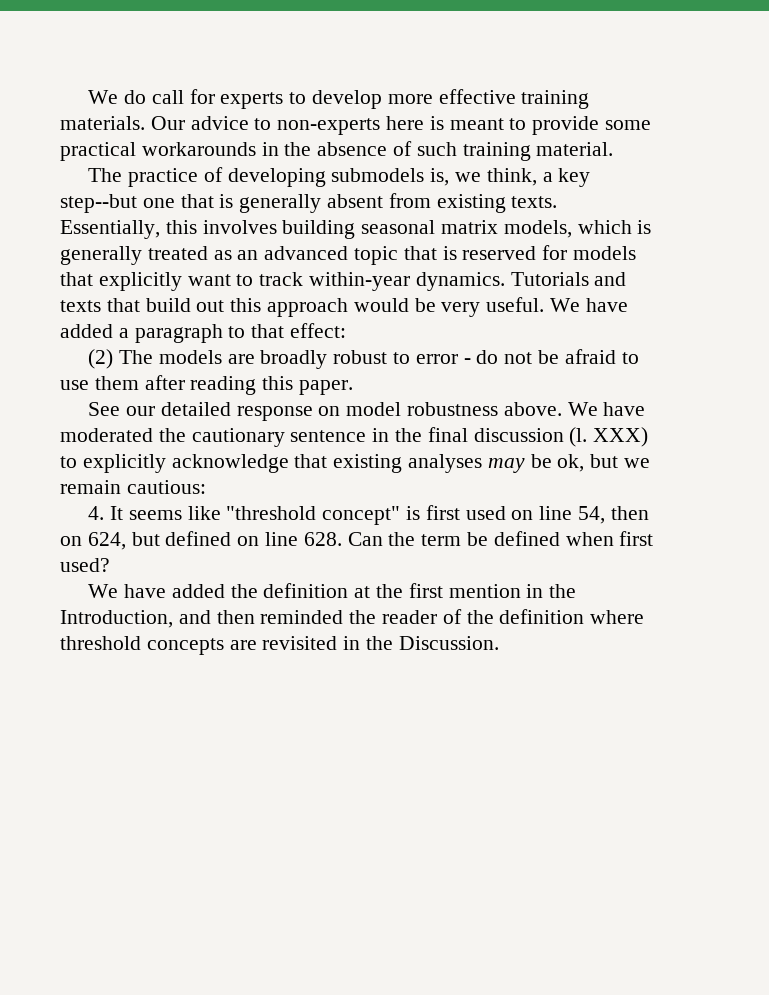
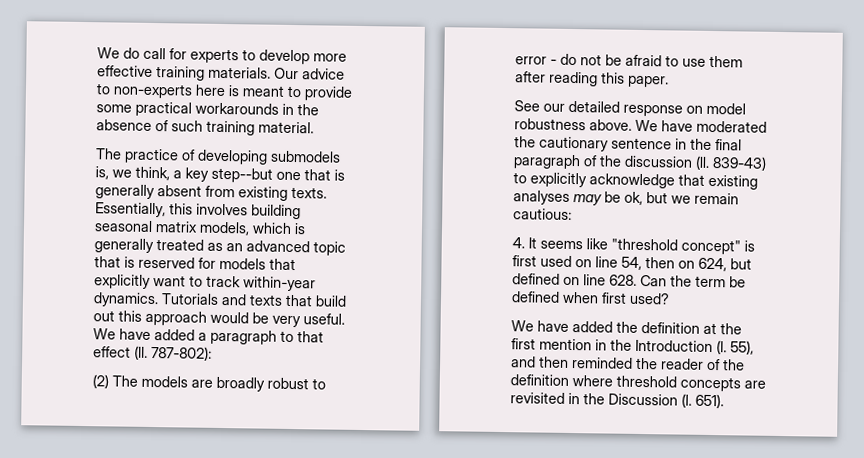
[290,323,347,338] effect: -> [93,345,212,361] effect (ll. 787-802):
[473,427,649,447] discussion (l. XXX) -> [513,154,767,171] paragraph of the discussion (ll. 839-43)
[60,610,173,628] Introduction, -> [635,339,754,355] Introduction (l. 55),
[398,636,499,650] Discussion. -> [608,393,724,409] Discussion (l. 651).

